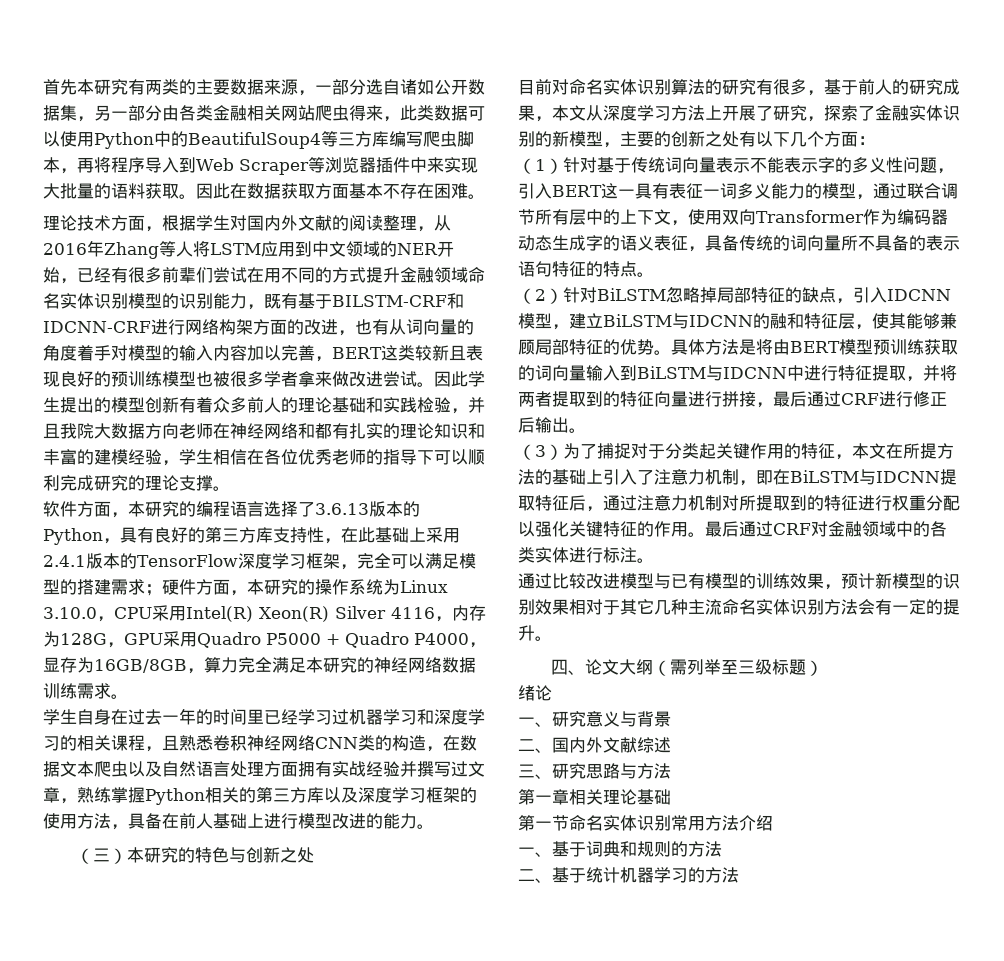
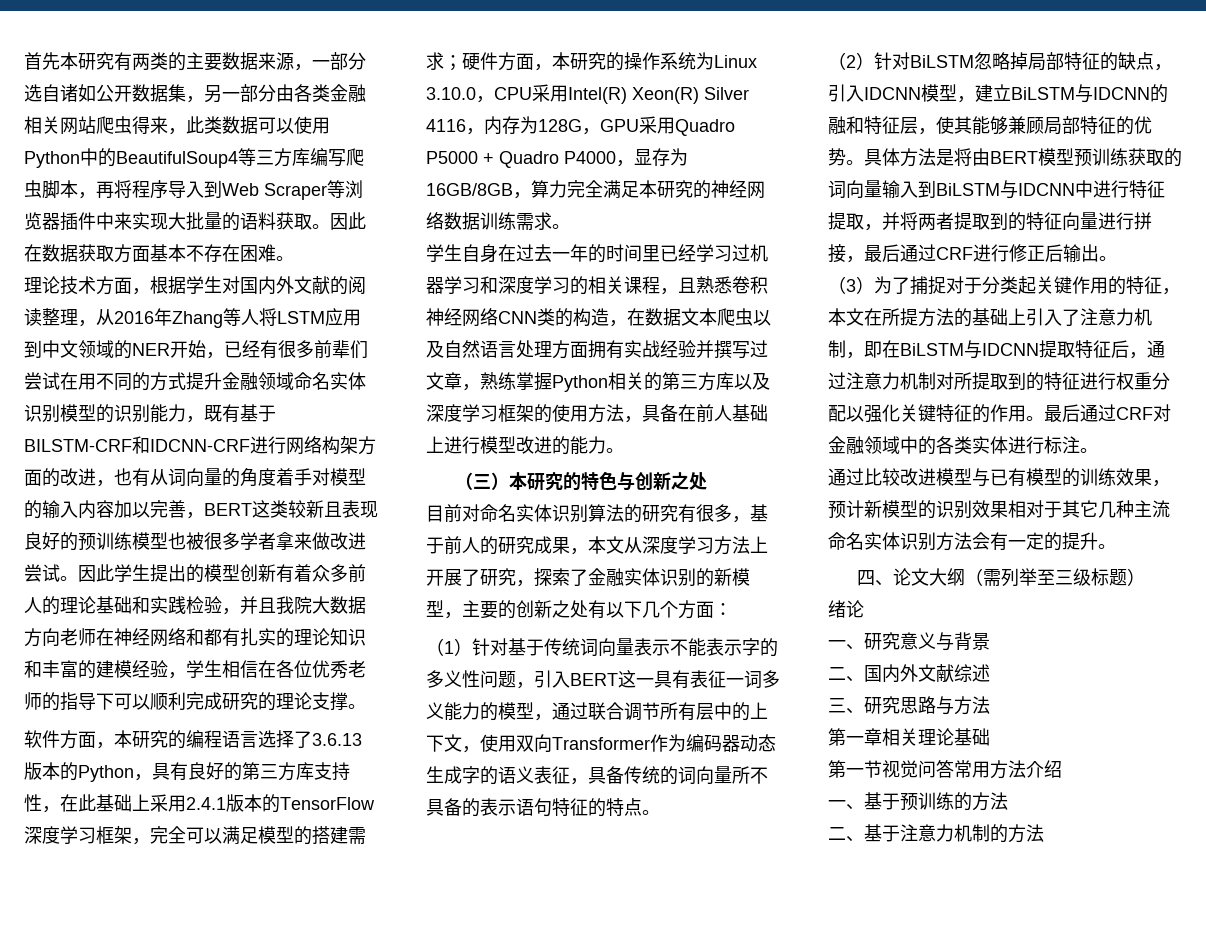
[569,815,671,831] 命名实体识别 -> [882,760,954,778] 视觉问答
[586,841,671,857] 词典和规则 -> [900,792,954,811] 预训练
[586,867,688,883] 统计机器学习 -> [900,824,990,842] 注意力机制

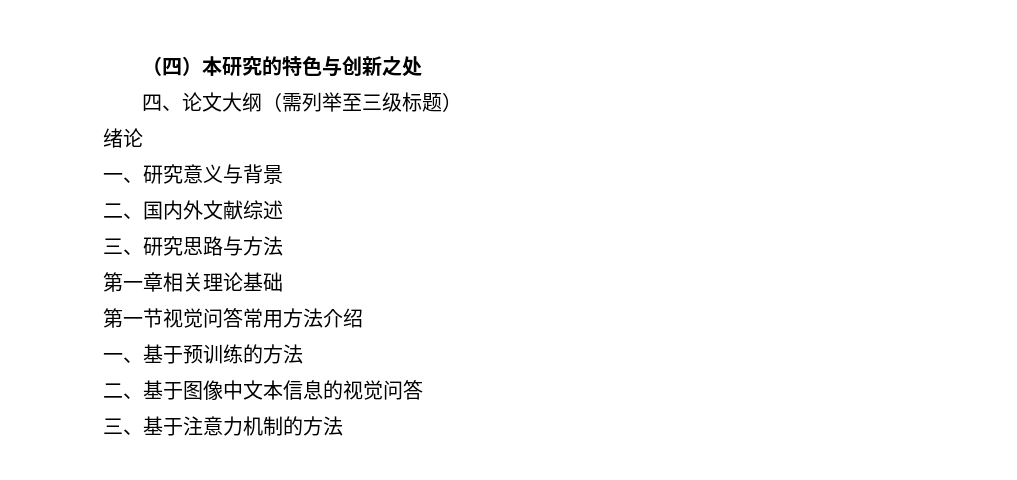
[24,52,366,71] [24,84,366,103] [24,116,330,135] [24,148,364,168] [24,180,363,200] [24,212,366,231] [24,244,294,263] [24,276,366,295] [24,308,361,328] [24,340,368,359] [24,372,366,391] [24,404,276,423] [24,436,376,455] [24,468,366,487] [24,500,378,519] [24,532,366,551] [24,564,366,583] [24,596,366,615] [24,628,366,647] [24,660,366,679] [24,692,366,711] [24,730,362,749] [24,762,350,782] [24,794,375,813] [24,826,366,845] [426,52,757,71] [426,84,749,104] [426,116,735,136] [426,148,688,168] [426,180,765,199] [426,212,570,230] [426,244,768,263] [426,276,768,295] [426,308,771,327] [426,340,768,359] [426,372,770,392] [426,404,768,423] [426,436,624,455] [454,472,491,490] 首先本研究有两类的主要数据来源，一部分选自诸如公开数据集，另一部分由各类金融相关网站爬虫得来，此类数据可以使用Python中的BeautifulSoup4等三方库编写爬虫脚本，再将程序导入到Web Scraper等浏览器插件中来实现大批量的语料获取。因此在数据获取方面基本不存在困难。 // 理论技术方面，根据学生对国内外文献的阅读整理，从2016年Zhang等人将LSTM应用到中文领域的NER开始，已经有很多前辈们尝试在用不同的方式提升金融领域命名实体识别模型的识别能力，既有基于BILSTM-CRF和IDCNN-CRF进行网络构架方面的改进，也有从词向量的角度着手对模型的输入内容加以完善，BERT这类较新且表现良好的预训练模型也被很多学者拿来做改进尝试。因此学生提出的模型创新有着众多前人的理论基础和实践检验，并且我院大数据方向老师在神经网络和都有扎实的理论知识和丰富的建模经验，学生相信在各位优秀老师的指导下可以顺利完成研究的理论支撑。 // 软件方面，本研究的编程语言选择了3.6.13版本的Python，具有良好的第三方库支持性，在此基础上采用2.4.1版本的TensorFlow深度学习框架，完全可以满足模型的搭建需求；硬件方面，本研究的操作系统为Linux 3.10.0，CPU采用Intel(R) Xeon(R) Silver 4116，内存为128G，GPU采用Quadro P5000 + Quadro P4000，显存为16GB/8GB，算力完全满足本研究的神经网络数据训练需求。 // 学生自身在过去一年的时间里已经学习过机器学习和深度学习的相关课程，且熟悉卷积神经网络CNN类的构造，在数据文本爬虫以及自然语言处理方面拥有实战经验并撰写过文章，熟练掌握Python相关的第三方库以及深度学习框架的使用方法，具备在前人基础上进行模型改进的能力。 // （三 -> [141,56,182,76] （四
[426,504,768,523] [426,536,768,555] [426,568,750,587] [426,600,732,619] [426,638,778,657] [426,670,780,689] [426,702,768,721] [426,734,776,753] [426,766,768,785] [426,798,660,817] [828,52,1172,71] [828,84,1168,103] [828,116,1152,135] [828,148,1182,167] [828,180,1165,199] [828,212,1152,231] [828,244,1117,263] [828,276,1180,295] [828,308,1152,327] [828,340,1165,359] [828,372,1170,391] [828,404,1171,423] [828,436,1098,455] [828,468,1170,487] [828,500,1170,519] [828,532,1116,551] // 目前对命名实体识别算法的研究有很多，基于前人的研究成果，本文从深度学习方法上开展了研究，探索了金融实体识别的新模型，主要的创新之处有以下几个方面： // （1）针对基于传统词向量表示不能表示字的多义性问题，引入BERT这一具有表征一词多义能力的模型，通过联合调节所有层中的上下文，使用双向Transformer作为编码器动态生成字的语义表征，具备传统的词向量所不具备的表示语句特征的特点。 // （2）针对BiLSTM忽略掉局部特征的缺点，引入IDCNN模型，建立BiLSTM与IDCNN的融和特征层，使其能够兼顾局部特征的优势。具体方法是将由BERT模型预训练获取的词向量输入到BiLSTM与IDCNN中进行特征提取，并将两者提取到的特征向量进行拼接，最后通过CRF进行修正后输出。 // （3）为了捕捉对于分类起关键作用的特征，本文在所提方法的基础上引入了注意力机制，即在BiLSTM与IDCNN提取特征后，通过注意力机制对所提取到的特征进行权重分配以强化关键特征的作用。最后通过CRF对金融领域中的各类实体进行标注。 // 通过比较改进模型与已有模型的训练效果，预计新模型的识别效果相对于其它几种主流命名实体识别方法会有一定的提升。 -> (422, 66) none
(900, 833) none -> [183,380,423,400] [103,416,183,436] 图像中文本信息的视觉问答 // 三、基于

